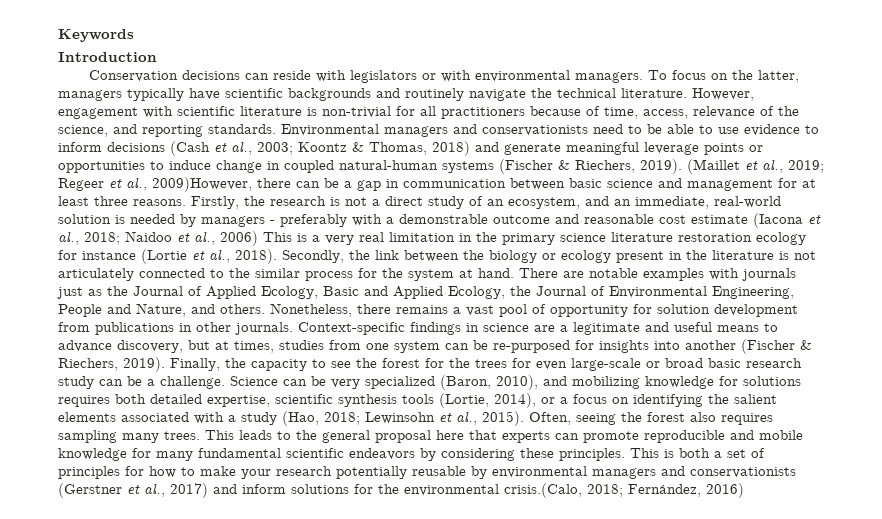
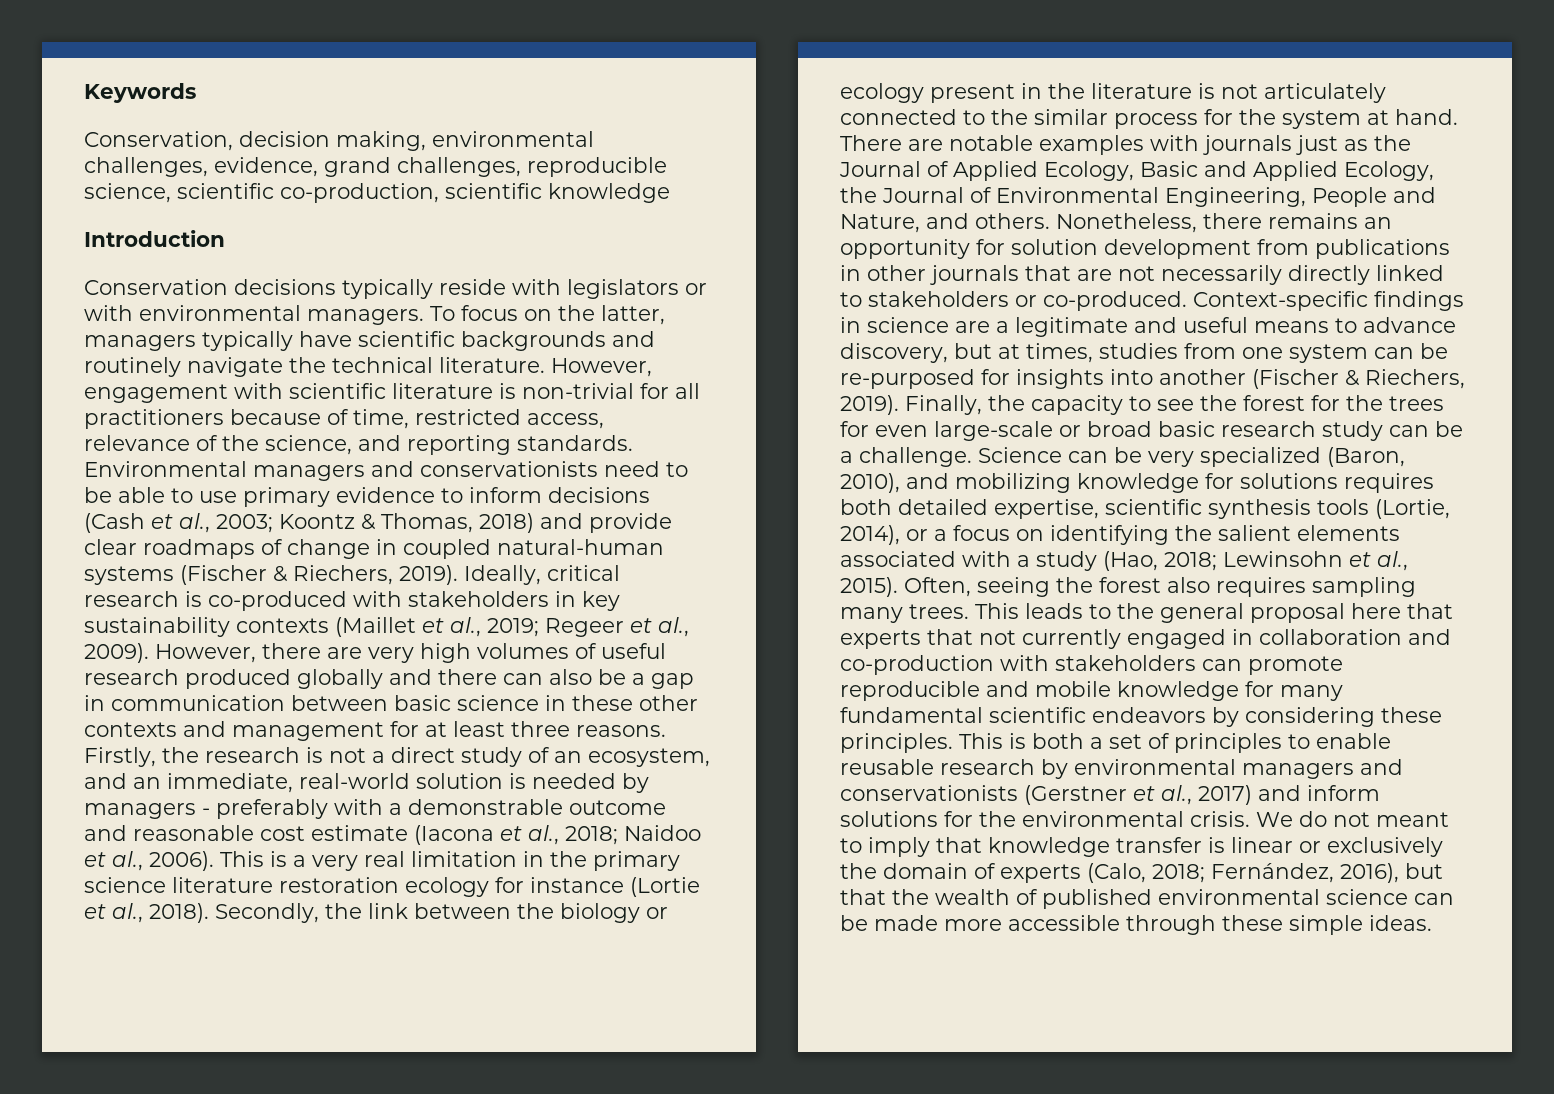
(134, 35) none -> [84,131,594,151] [84,157,667,177] [84,183,670,203] // Conservation, decision making, environmental challenges, evidence, grand challenges, reproducible science, scientific co-production, scientific knowledge
[244,73,269,80] can -> [342,279,433,299] typically
(638, 113) none -> [415,409,521,425] restricted
(739, 130) none -> [243,487,330,507] primary
[504,142,763,155] [58,160,211,173] generate meaningful leverage points or opportunities to induce -> [589,513,672,533] [84,539,283,559] provide clear roadmaps of
(682, 166) none -> [464,565,620,585] [84,591,620,611] [84,617,329,637] Ideally, critical research is co-produced with stakeholders in key sustainability contexts
[152,177,252,192] 2009)However, -> [84,643,666,663] [84,669,432,689] 2009). However, there are very high volumes of useful research produced globally and
(320, 184) none -> [549,669,592,685] also
(653, 183) none -> [545,695,698,711] [84,722,177,737] in these other contexts
[220,231,258,246] 2006) -> [149,851,214,871] 2006).
[453,304,546,317] a vast pool of -> [1364,217,1392,229] an
[235,322,293,335] journals. -> [930,265,1444,285] [840,291,1187,311] journals that are not necessarily directly linked to stakeholders or co-produced.
(550, 437) none -> [927,629,1451,649] [840,655,1196,675] that not currently engaged in collaboration and co-production with stakeholders
[125,466,466,479] for how to make your research potentially reusable -> [1288,733,1391,749] [840,759,1035,775] to enable reusable research
[504,483,744,498] crisis.(Calo, 2018; Fernández, 2016) -> [1190,811,1449,827] [840,837,1443,857] [840,863,1443,883] [840,889,1454,909] [840,915,1432,935] crisis. We do not meant to imply that knowledge transfer is linear or exclusively the domain of experts (Calo, 2018; Fernández, 2016), but that the wealth of published environmental science can be made more accessible through these simple ideas.

